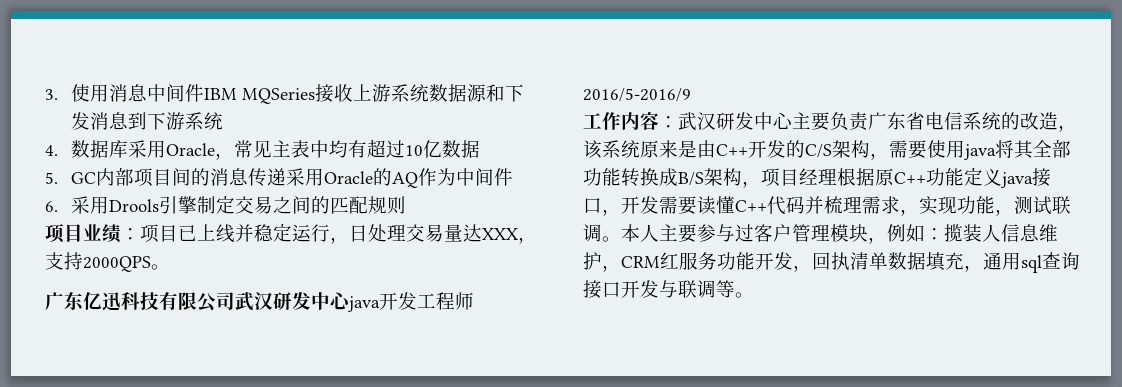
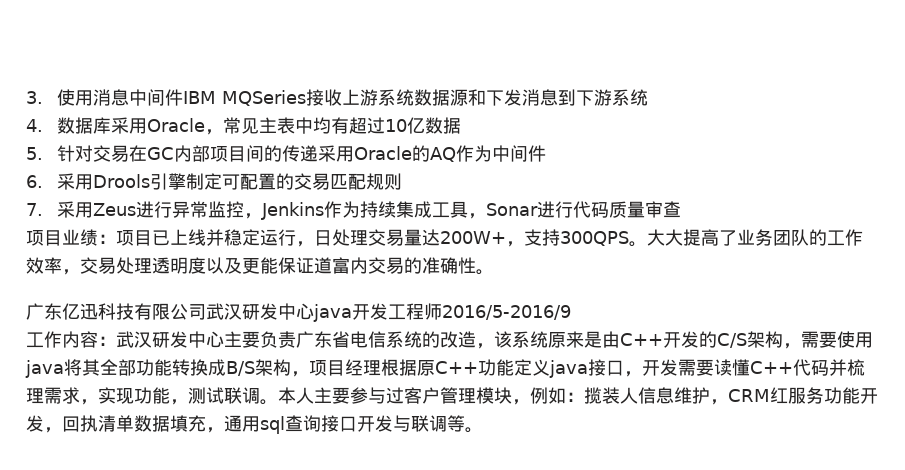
(58, 178) none -> [56,145,147,162] 针对交易在
[210,168,249,186] 消息 -> (282, 153) none
[235,196,331,214] 交易之间的 -> [221,173,330,190] 可配置的交易
(407, 205) none -> [26,201,681,220] // 7.采用Zeus进行异常监控，Jenkins作为持续集成工具，Sonar进行代码质量审查
[482,228,537,244] [45,252,151,272] XXX，支持2000QPS -> [440,229,863,247] [26,257,476,275] 200W+，支持300QPS。大大提高了业务团队的工作效率，交易处理透明度以及更能保证道富内交易的准确性

